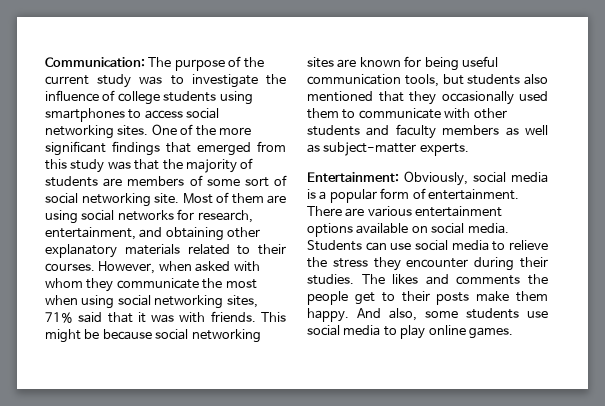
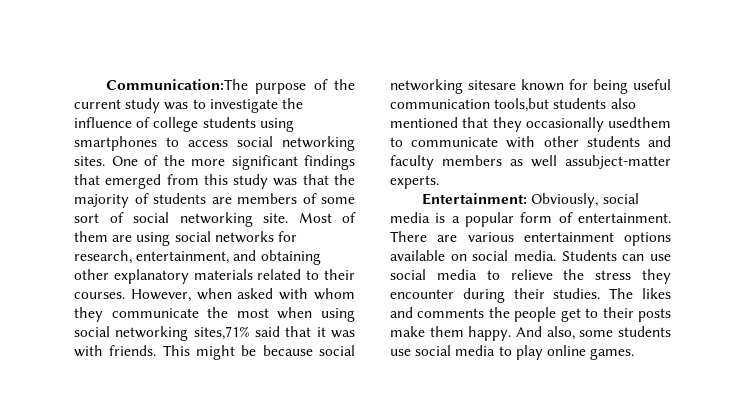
[45,57,172,67] Communication: The -> [106,79,249,90] Communication:The
[226,295,258,308] [45,312,73,323] sites, 71% -> [193,326,250,340] sites,71%
[307,57,357,68] sites are -> [468,80,516,90] sitesare
[404,74,464,87] tools, but -> [494,98,550,112] tools,but
[519,91,548,101] [307,108,339,119] used them -> [608,117,671,128] usedthem
[307,142,417,156] as subject-matter -> [565,155,671,169] assubject-matter

